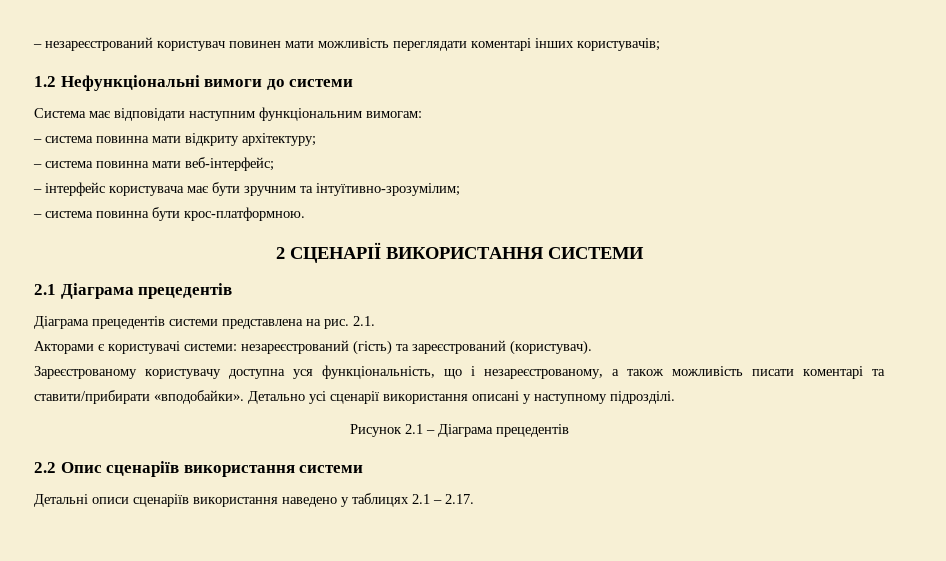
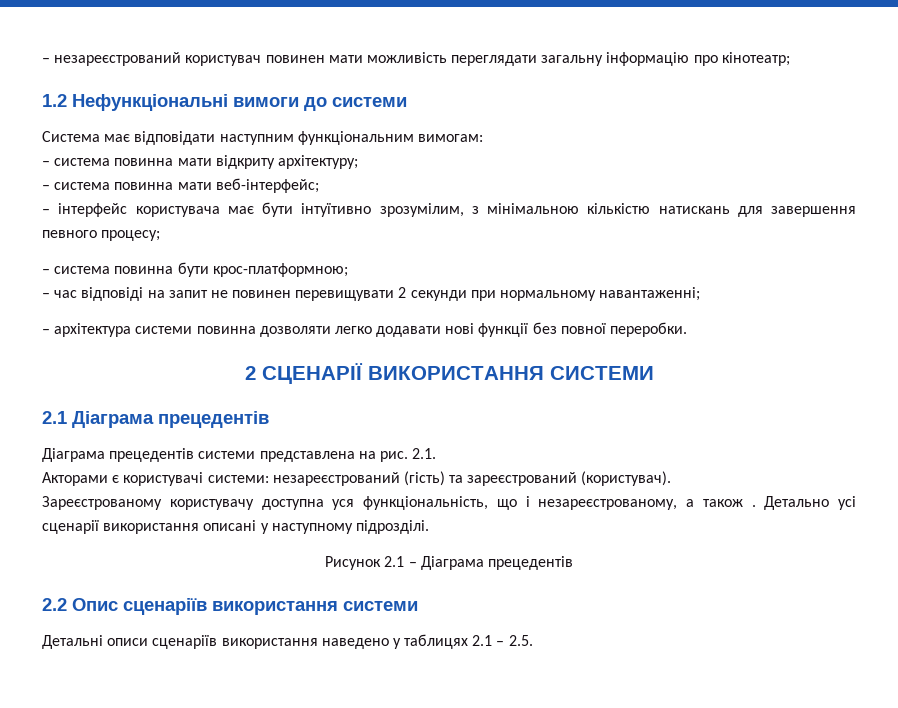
[471,38,660,51] коментарі інших користувачів; -> [541,52,790,66] загальну інформацію про кінотеатр;
[244,183,460,196] [33,207,305,221] зручним та інтуїтивно-зрозумілим; // – система повинна бути крос-платформною. -> [301,203,856,217] [42,230,161,241] [42,262,348,277] [42,287,701,301] [42,322,688,337] інтуїтивно зрозумілим, з мінімальною кількістю натискань для завершення певного процесу; // – система повинна бути крос-платформною; // – час відповіді на запит не повинен перевищувати 2 секунди при нормальному навантаженні; // – архітектура системи повинна дозволяти легко додавати нові функції без повної переробки.
[672,366,885,379] [34,390,244,404] можливість писати коментарі та ставити/прибирати «вподобайки». -> [751,505,756,507] .
[445,494,474,504] 2.17. -> [508,635,533,646] 2.5.

